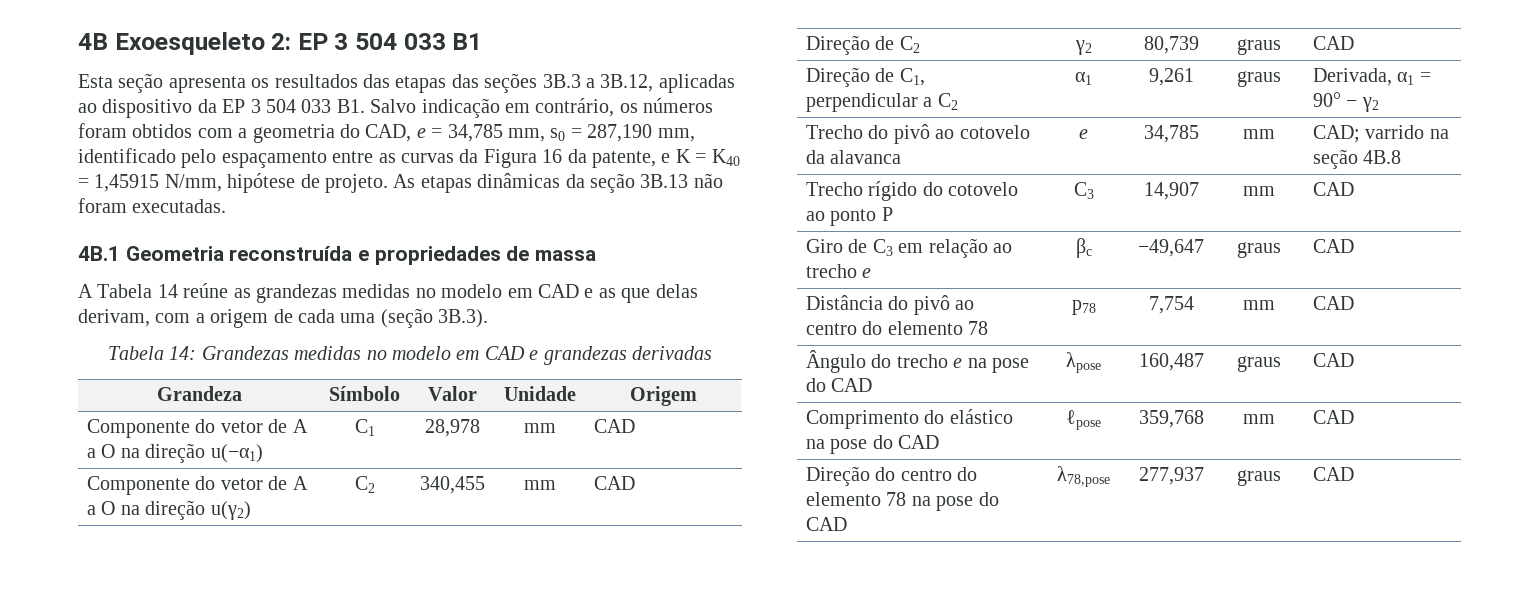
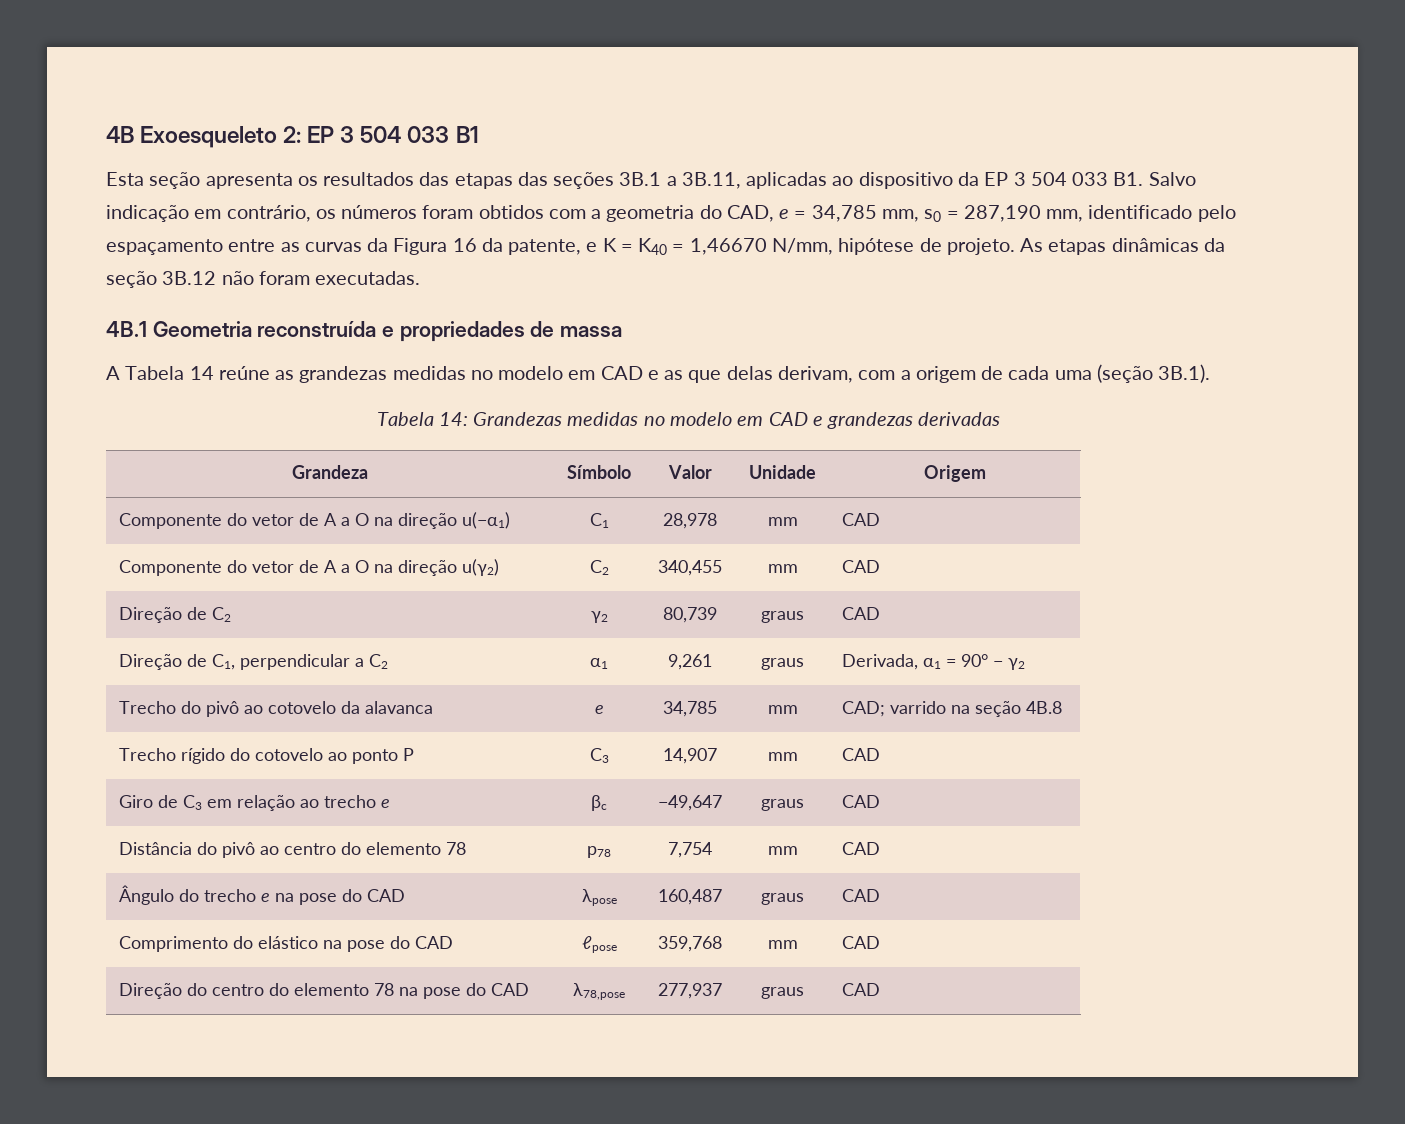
[542,74,654,92] 3B.3 a 3B.12, -> [619,172,741,189] 3B.1 a 3B.11,
[94,174,160,192] 1,45915 -> [689,238,767,255] 1,46670
[640,174,689,188] 3B.13 -> [162,271,217,285] 3B.12
[438,309,489,328] 3B.3). -> [1158,364,1211,383] 3B.1).

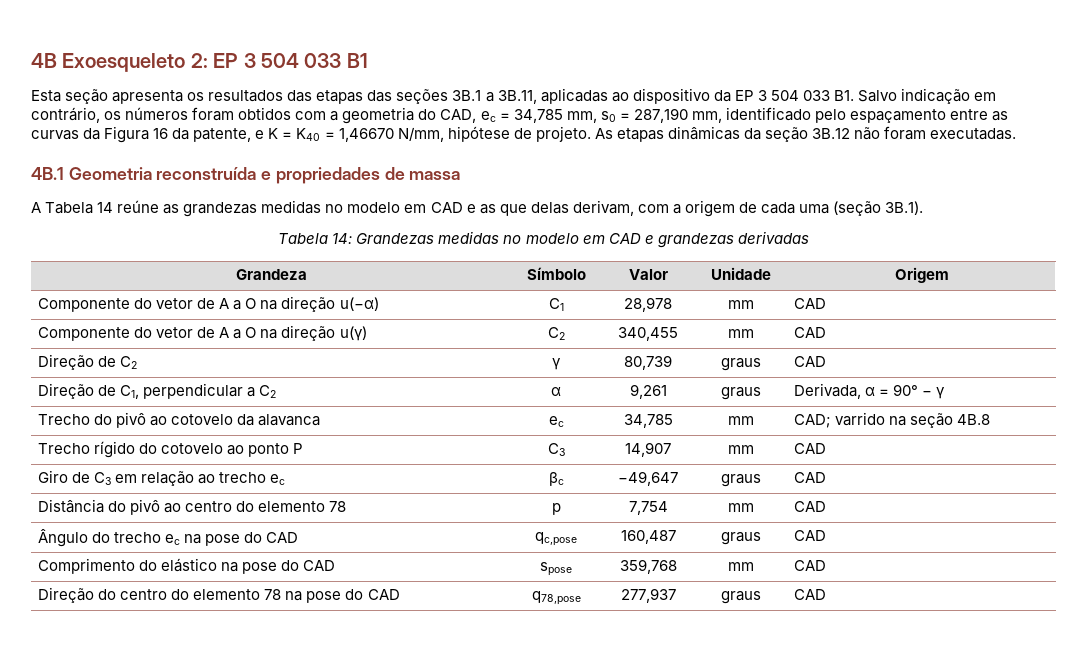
[779,209,790,219] e -> [480,111,496,122] ec
[462,512,511,529] u(−α1) -> [339,297,379,311] u(−α)
[462,559,500,576] u(γ2) -> [339,326,367,341] u(γ)
[590,611,608,623] γ2 -> [552,358,561,370] γ
[590,658,608,669] α1 -> [551,387,561,396] α
[923,658,942,669] α1 -> [865,387,876,396] α
[1008,658,1026,670] γ2 -> [936,387,946,399] γ
[594,705,604,714] e -> [548,416,564,427] ec
[381,799,391,808] e -> [270,474,286,485] ec
[587,846,611,858] p78 -> [551,503,561,515] p
[261,889,406,905] [581,889,617,906] e na pose do CAD | λpose -> [165,532,299,546] [535,532,577,546] ec na pose do CAD | qc,pose
[581,936,617,953] ℓpose -> [540,562,572,576] spose
[573,983,625,1000] λ78,pose -> [531,591,581,605] q78,pose

